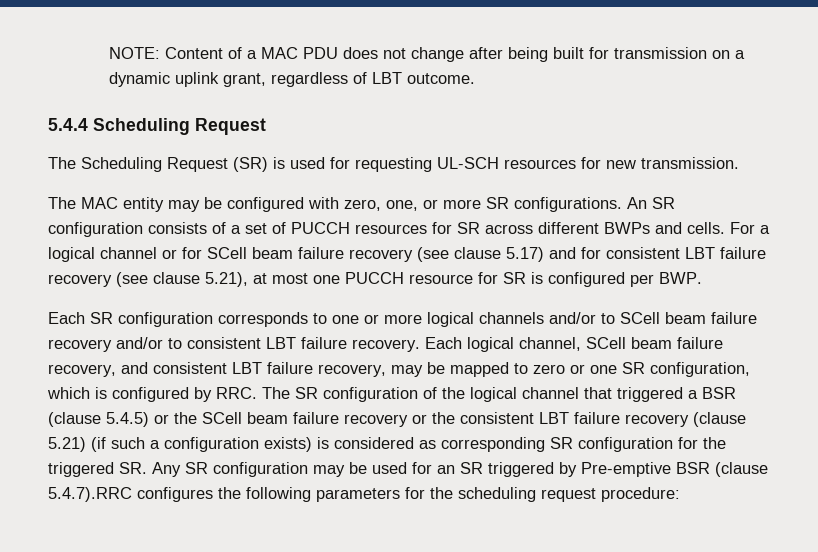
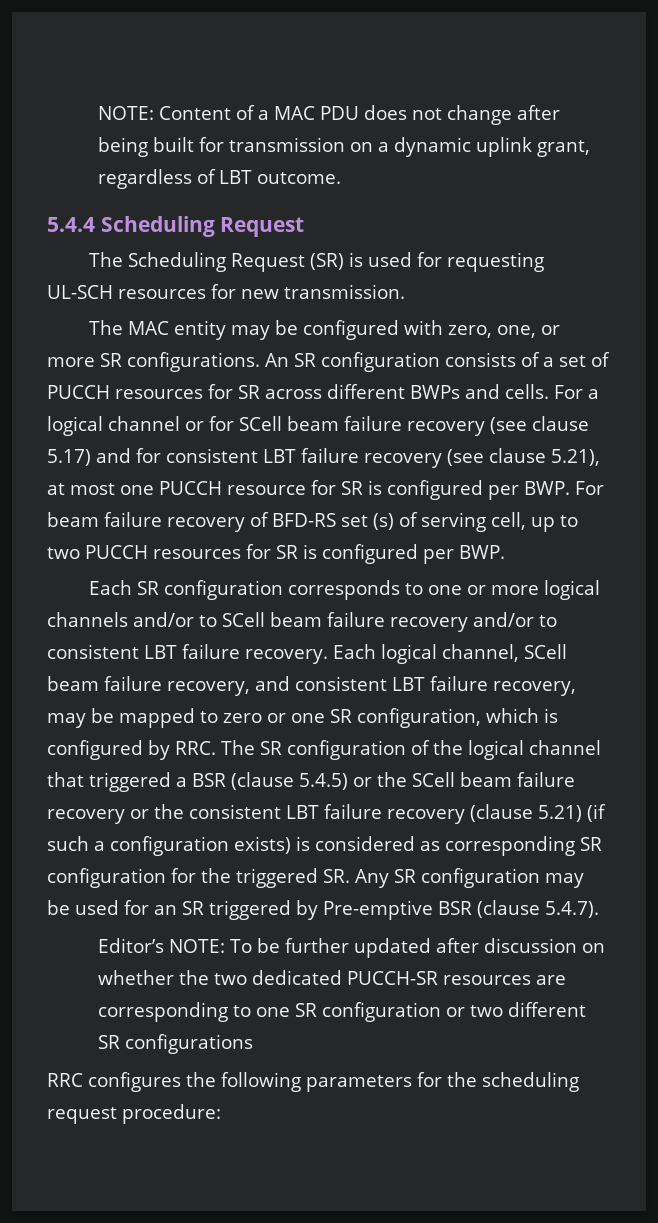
(702, 278) none -> [574,481,604,495] [47,512,578,532] [47,544,505,564] For beam failure recovery of BFD-RS set (s) of serving cell, up to two PUCCH resources for SR is configured per BWP.
[48,487,132,502] 5.4.7).RRC -> [545,901,599,918] [98,938,606,958] [98,970,567,985] [98,1002,587,1022] [98,1034,254,1054] [47,1073,83,1087] 5.4.7). // Editor’s NOTE: To be further updated after discussion on whether the two dedicated PUCCH-SR resources are corresponding to one SR configuration or two different SR configurations // RRC

